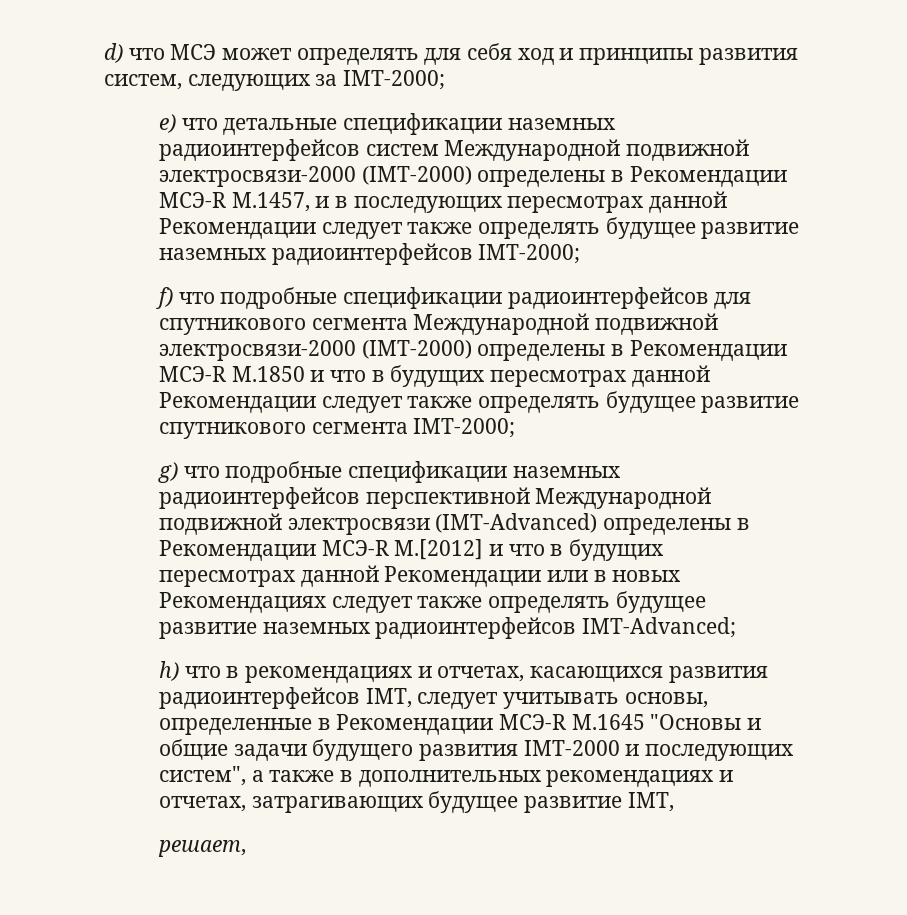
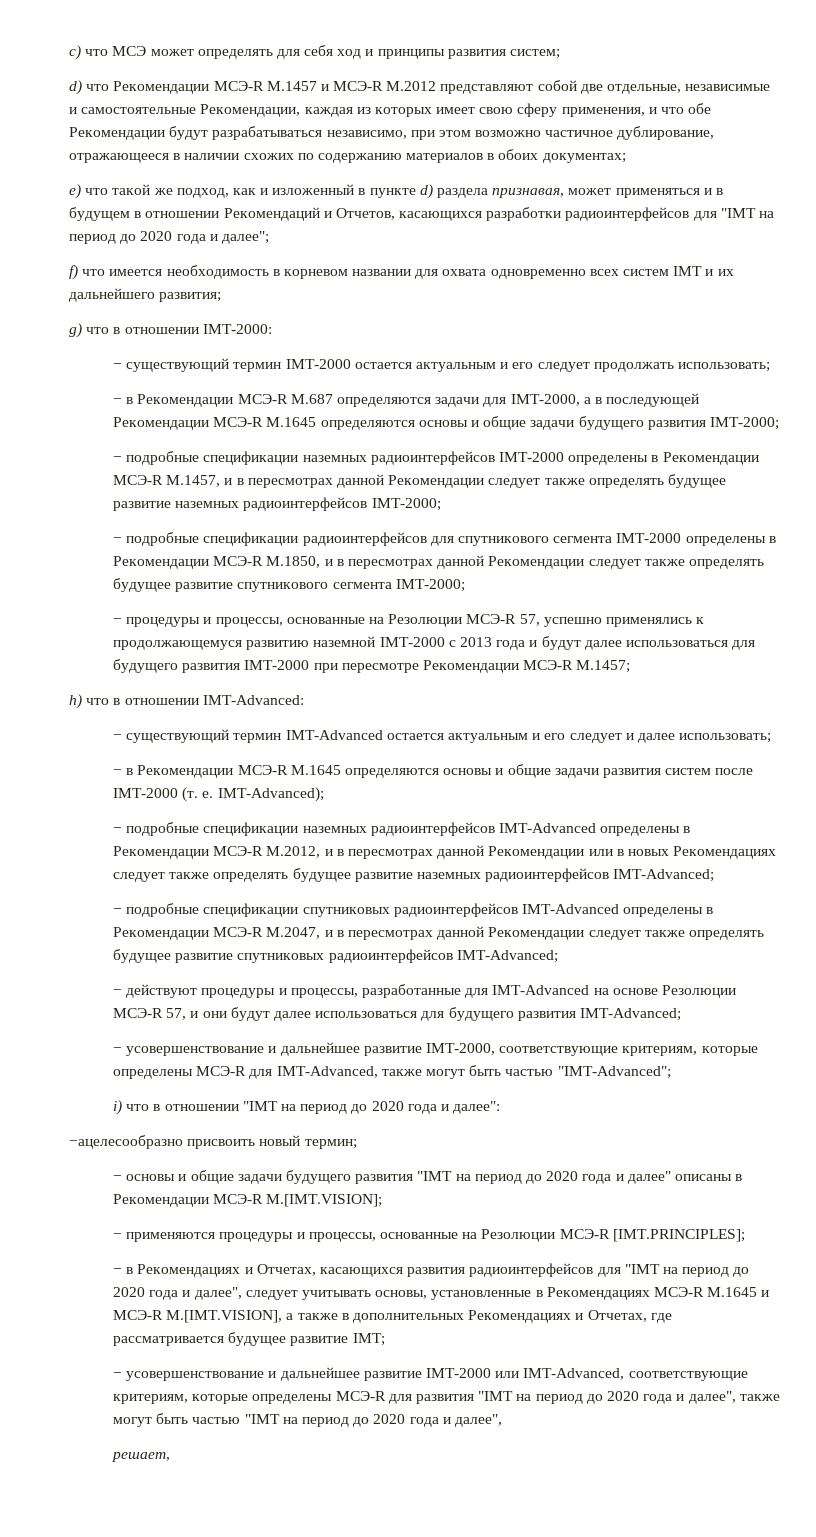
[104,43,123,63] d) -> [69,45,81,60] c)
[104,70,446,91] [158,113,616,135] [158,139,749,161] [158,166,472,187] систем, следующих за IMT-2000; // e) что детальные спецификации наземных радиоинтерфейсов систем Международной подвижной электросвязи-2000 (IMT-2000) -> [510,49,561,59] [69,80,771,95] [69,103,712,117] [69,126,715,140] [69,149,626,163] [69,184,723,199] [69,207,775,221] [69,231,269,244] [69,265,734,280] [69,288,222,302] [69,323,272,338] [113,358,770,372] [113,393,700,407] [113,416,779,430] [113,451,565,465] систем; // d) что Рекомендации МСЭ-R M.1457 и МСЭ-R M.2012 представляют собой две отдельные, независимые и самостоятельные Рекомендации, каждая из которых имеет свою сферу применения, и что обе Рекомендации будут разрабатываться независимо, при этом возможно частичное дублирование, отражающееся в наличии схожих по содержанию материалов в обоих документах; // e) что такой же подход, как и изложенный в пункте d) раздела признавая, может применяться и в будущем в отношении Рекомендаций и Отчетов, касающихся разработки радиоинтерфейсов для "IMT на период до 2020 года и далее"; // f) что имеется необходимость в корневом названии для охвата одновременно всех систем IMT и их дальнейшего развития; // g) что в отношении IMT-2000: // − существующий термин IMT-2000 остается актуальным и его следует продолжать использовать; // − в Рекомендации МСЭ-R M.687 определяются задачи для IMT-2000, а в последующей Рекомендации МСЭ-R M.1645 определяются основы и общие задачи будущего развития IMT-2000; // − подробные спецификации наземных радиоинтерфейсов IMT-2000
[353,196,503,213] последующих -> (244, 481) none
[155,287,215,309] f) что -> [113,537,123,543] −
[413,313,718,335] [158,340,787,361] [158,365,486,387] Международной подвижной электросвязи-2000 (IMT-2000) определены в Рекомендации МСЭ-R M.1850 и что в будущих -> [616,533,776,546] [113,556,344,569] IMT-2000 определены в Рекомендации МСЭ-R M.1850, и в
[157,461,621,483] [158,487,712,509] [158,513,750,535] [158,539,664,561] g) что подробные спецификации наземных радиоинтерфейсов перспективной Международной подвижной электросвязи (IMT-Advanced) определены в Рекомендации МСЭ-R M.[2012] и что в будущих -> [113,614,705,627] [113,636,756,650] [113,659,631,673] [69,694,304,709] [113,729,772,743] [113,764,754,778] [113,787,324,802] [113,822,691,836] [113,846,344,859] − процедуры и процессы, основанные на Резолюции МСЭ-R 57, успешно применялись к продолжающемуся развитию наземной IMT-2000 с 2013 года и будут далее использоваться для будущего развития IMT-2000 при пересмотре Рекомендации МСЭ-R M.1457; // h) что в отношении IMT-Advanced: // − существующий термин IMT-Advanced остается актуальным и его следует и далее использовать; // − в Рекомендации МСЭ-R M.1645 определяются основы и общие задачи развития систем после IMT-2000 (т. е. IMT-Advanced); // − подробные спецификации наземных радиоинтерфейсов IMT-Advanced определены в Рекомендации МСЭ-R M.2012, и в
[158,661,768,683] [158,687,708,709] [158,714,761,735] [158,739,794,761] [158,766,733,787] [158,791,674,813] h) что в рекомендациях и отчетах, касающихся развития радиоинтерфейсов IMT, следует учитывать основы, определенные в Рекомендации МСЭ-R M.1645 "Основы и общие задачи будущего развития IMT-2000 и последующих систем", а также в дополнительных рекомендациях и отчетах, затрагивающих будущее развитие IMT, -> [113,903,714,917] [113,926,764,940] [113,949,558,963] [113,984,736,998] [113,1007,681,1021] [113,1042,758,1056] [113,1065,671,1079] [113,1100,501,1115] [69,1135,357,1149] [113,1170,743,1184] [113,1194,383,1207] [113,1229,745,1242] [113,1263,750,1277] [113,1287,770,1300] [113,1310,672,1323] [113,1332,385,1346] [113,1367,748,1381] [113,1391,780,1404] [113,1413,502,1427] − подробные спецификации спутниковых радиоинтерфейсов IMT-Advanced определены в Рекомендации МСЭ-R M.2047, и в пересмотрах данной Рекомендации следует также определять будущее развитие спутниковых радиоинтерфейсов IMT-Advanced; // − действуют процедуры и процессы, разработанные для IMT-Advanced на основе Резолюции МСЭ-R 57, и они будут далее использоваться для будущего развития IMT-Advanced; // − усовершенствование и дальнейшее развитие IMT-2000, соответствующие критериям, которые определены МСЭ-R для IMT-Advanced, также могут быть частью "IMT-Advanced"; // i) что в отношении "IMT на период до 2020 года и далее": // −ацелесообразно присвоить новый термин; // − основы и общие задачи будущего развития "IMT на период до 2020 года и далее" описаны в Рекомендации МСЭ-R M.[IMT.VISION]; // − применяются процедуры и процессы, основанные на Резолюции МСЭ-R [IMT.PRINCIPLES]; // − в Рекомендациях и Отчетах, касающихся развития радиоинтерфейсов для "IMT на период до 2020 года и далее", следует учитывать основы, установленные в Рекомендациях МСЭ-R M.1645 и МСЭ-R M.[IMT.VISION], а также в дополнительных Рекомендациях и Отчетах, где рассматривается будущее развитие IMT; // − усовершенствование и дальнейшее развитие IMT-2000 или IMT-Advanced, соответствующие критериям, которые определены МСЭ-R для развития "IMT на период до 2020 года и далее", также могут быть частью "IMT на период до 2020 года и далее",

